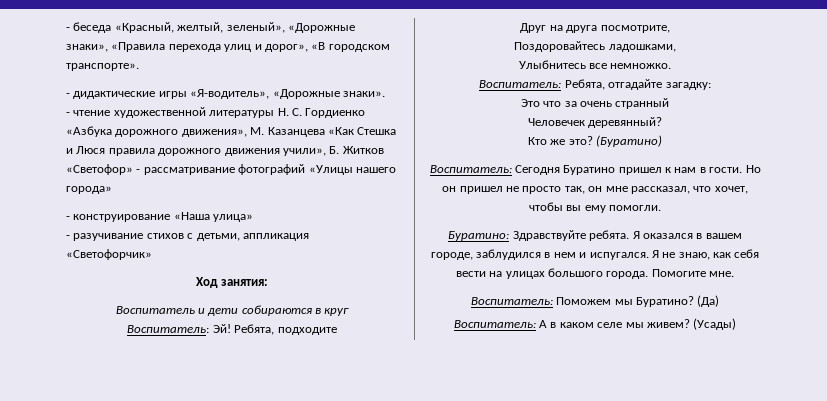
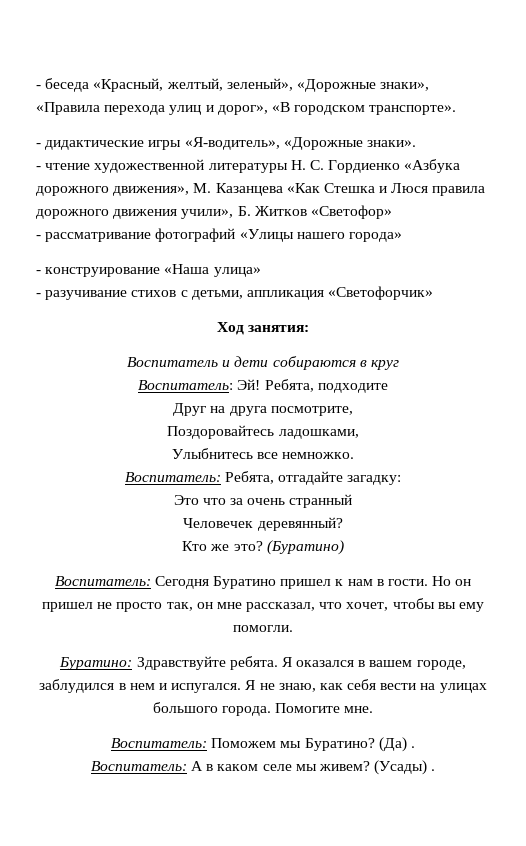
(133, 169) none -> (392, 212) //
(720, 301) none -> [410,746,415,748] .
(737, 324) none -> [431,769,436,771] .

